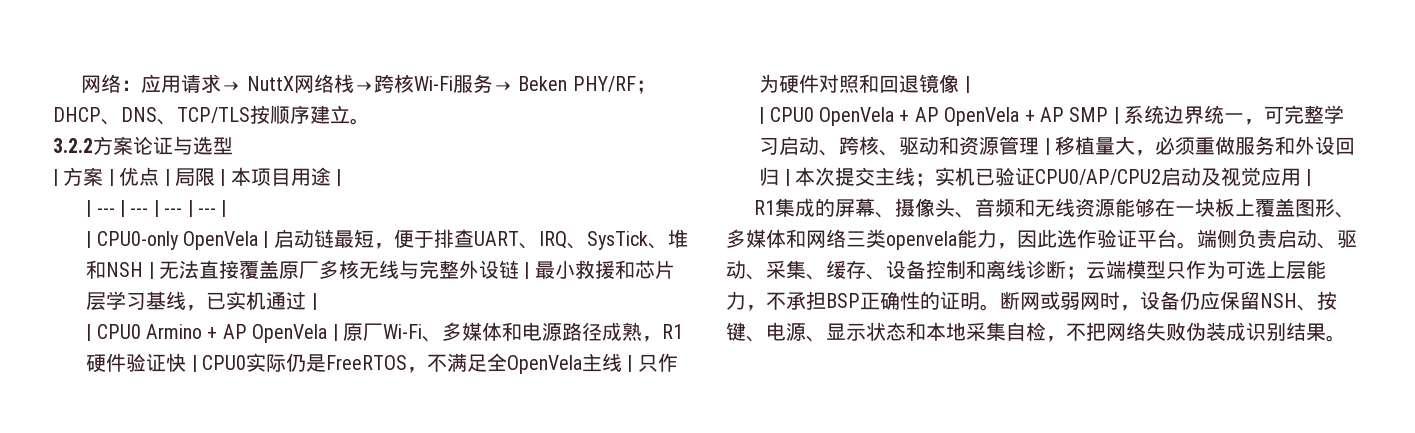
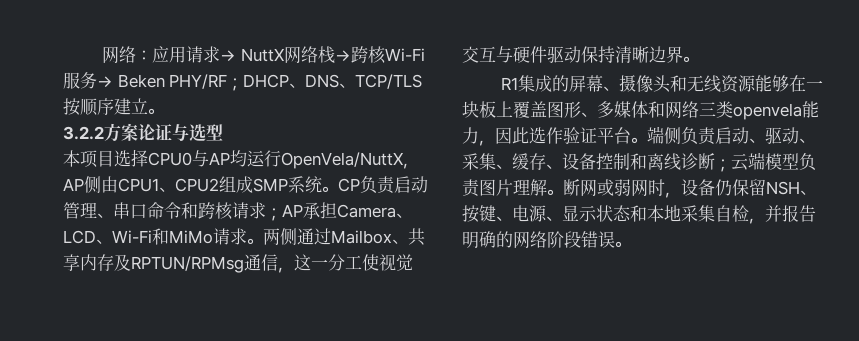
[53,167,342,186] [86,200,227,217] [86,229,688,250] [86,260,675,279] [86,291,317,311] [86,322,684,343] [86,353,678,374] [759,74,970,94] [759,105,1345,126] [759,136,1356,156] [759,167,1312,187] | 方案 | 优点 | 局限 | 本项目用途 | // | --- | --- | --- | --- | // | CPU0-only OpenVela | 启动链最短，便于排查UART、IRQ、SysTick、堆和NSH | 无法直接覆盖原厂多核无线与完整外设链 | 最小救援和芯片层学习基线，已实机通过 | // | CPU0 Armino + AP OpenVela | 原厂Wi-Fi、多媒体和电源路径成熟，R1硬件验证快 | CPU0实际仍是FreeRTOS，不满足全OpenVela主线 | 只作为硬件对照和回退镜像 | // | CPU0 OpenVela + AP OpenVela + AP SMP | 系统边界统一，可完整学习启动、跨核、驱动和资源管理 | 移植量大，必须重做服务和外设回归 | 本次提交主线；实机已验证CPU0/AP/CPU2启动及视觉应用 | -> [63,149,419,169] [63,176,428,194] [63,202,412,221] [63,228,425,246] [63,254,413,273] [462,46,699,63] 本项目选择CPU0与AP均运行OpenVela/NuttX，AP侧由CPU1、CPU2组成SMP系统。CP负责启动管理、串口命令和跨核请求；AP承担Camera、LCD、Wi-Fi和MiMo请求。两侧通过Mailbox、共享内存及RPTUN/RPMsg通信，这一分工使视觉交互与硬件驱动保持清晰边界。
[955,198,1016,218] 、音频 -> (672, 84) none
[1166,260,1326,280] [726,291,980,311] 只作为可选上层能力，不承担BSP正确性的证明 -> [799,153,816,171] [462,179,547,197] 负责图片理解
[1200,291,1220,310] 应 -> (732, 187) none
[1066,322,1326,341] 不把网络失败伪装成识别结果 -> [765,205,816,222] [462,231,615,249] 并报告明确的网络阶段错误

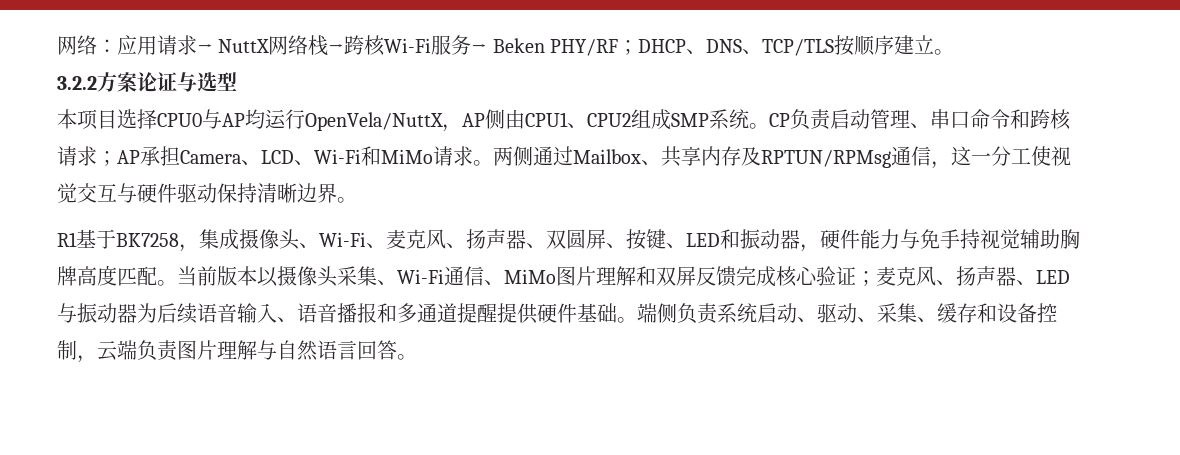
[518,75,824,93] [462,101,819,120] [462,127,631,146] 集成的屏幕、摄像头和无线资源能够在一块板上覆盖图形、多媒体和网络三类openvela能力，因此选作验证平台 -> [76,229,1080,252] [57,265,1070,287] [57,303,617,324] 基于BK7258，集成摄像头、Wi-Fi、麦克风、扬声器、双圆屏、按键、LED和振动器，硬件能力与免手持视觉辅助胸牌高度匹配。当前版本以摄像头采集、Wi-Fi通信、MiMo图片理解和双屏反馈完成核心验证；麦克风、扬声器、LED与振动器为后续语音输入、语音播报和多通道提醒提供硬件基础
(716, 136) none -> [717,303,757,323] 系统
[546,164,562,169] 、 -> [977,303,997,323] 和
[630,152,816,172] [462,179,816,198] [462,205,816,224] [462,231,615,249] 和离线诊断；云端模型负责图片理解。断网或弱网时，设备仍保留NSH、按键、电源、显示状态和本地采集自检，并报告明确的网络阶段错误 -> [77,340,397,363] ，云端负责图片理解与自然语言回答

